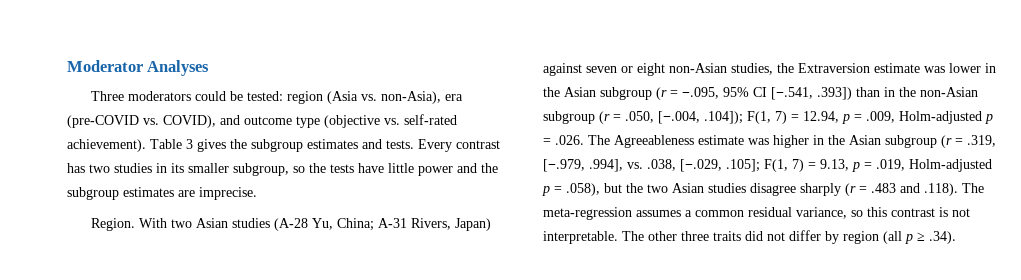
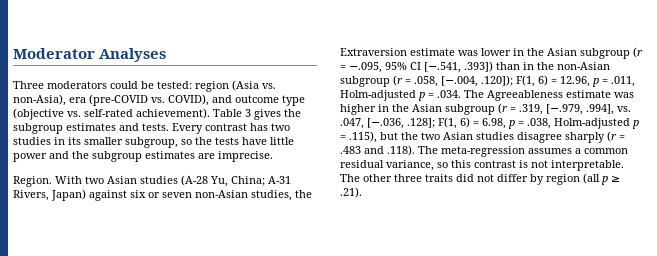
[586,63,665,76] seven or eight -> [130,190,192,198] six or seven
[625,111,993,124] [543,135,584,145] .050, [−.004, .104]); F(1, 7) = 12.94, p = .009, Holm-adjusted p = .026. -> [414,75,635,87] [340,90,461,101] .058, [−.004, .120]); F(1, 6) = 12.96, p = .011, Holm-adjusted p = .034.
[647,159,992,172] [542,183,600,196] .038, [−.029, .105]; F(1, 7) = 9.13, p = .019, Holm-adjusted p = .058), -> [340,117,639,129] [340,131,377,143] .047, [−.036, .128]; F(1, 6) = 6.98, p = .038, Holm-adjusted p = .115),
[929,231,956,244] .34). -> [340,187,362,198] .21).

